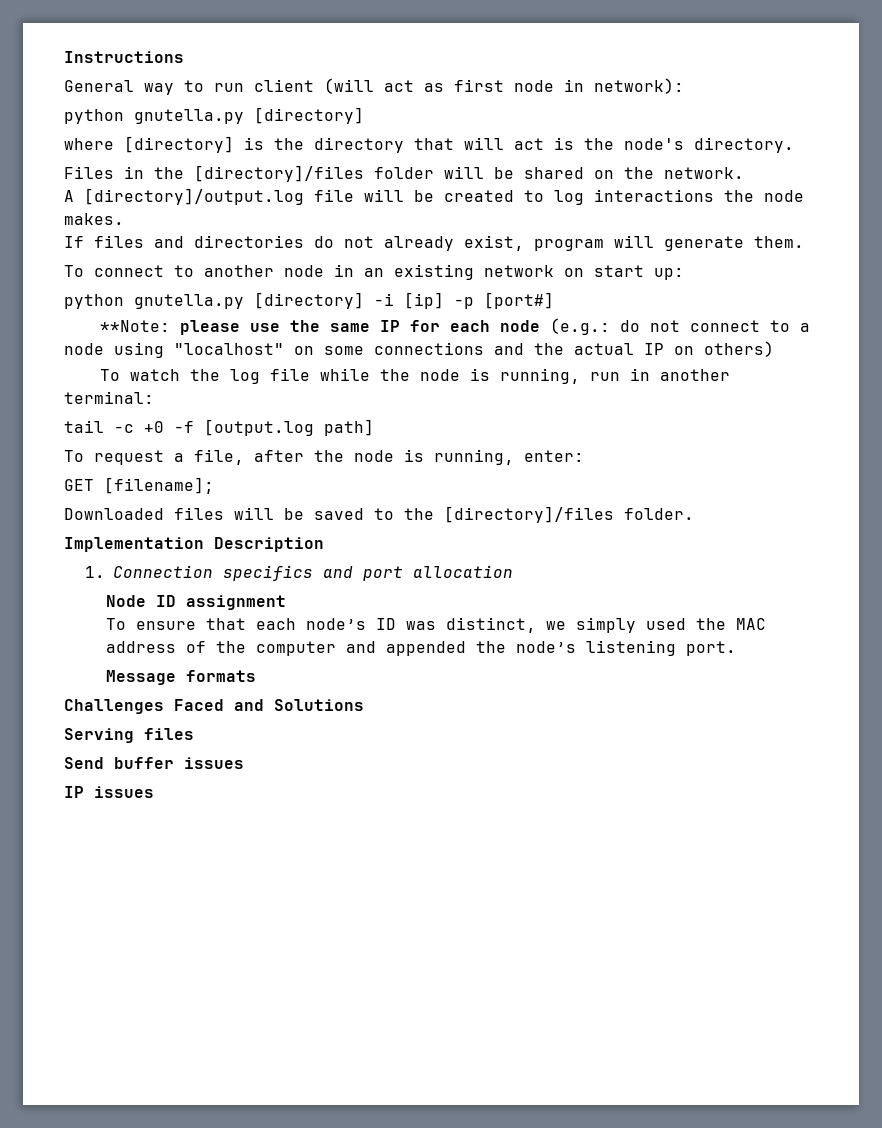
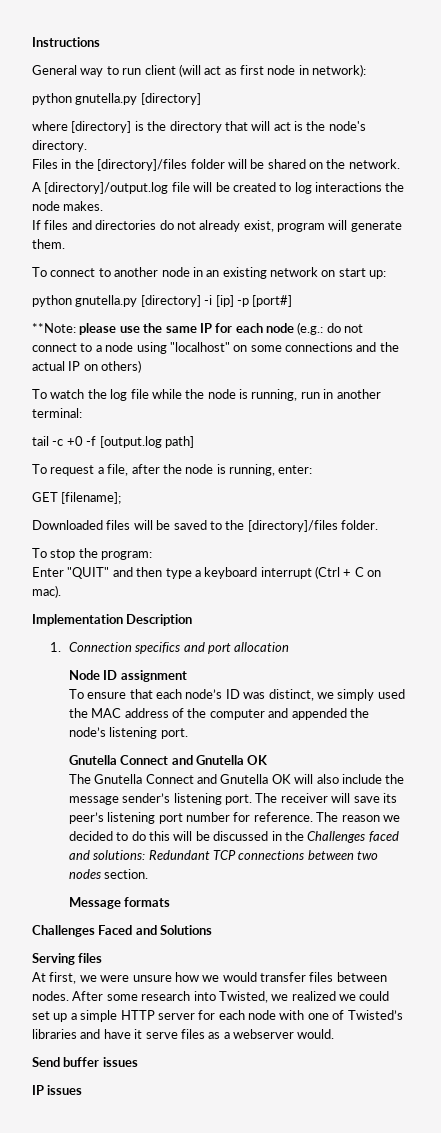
(694, 514) none -> [32,548,153,560] [32,566,382,579] [32,585,61,598] // To stop the program: // Enter "QUIT" and then type a keyboard interrupt (Ctrl + C on mac).
(737, 648) none -> [68,755,269,765] [68,774,405,784] [68,793,397,805] [68,812,400,824] [68,831,399,843] [68,850,379,860] [68,869,149,879] // Gnutella Connect and Gnutella OK // The Gnutella Connect and Gnutella OK will also include the message sender’s listening port. The receiver will save its peer’s listening port number for reference. The reason we decided to do this will be discussed in the Challenges faced and solutions: Redundant TCP connections between two nodes section.
(194, 734) none -> [32,972,387,984] [32,991,390,1003] [32,1010,403,1022] [32,1029,335,1039] // At first, we were unsure how we would transfer files between nodes. After some research into Twisted, we realized we could set up a simple HTTP server for each node with one of Twisted’s libraries and have it serve files as a webserver would.

